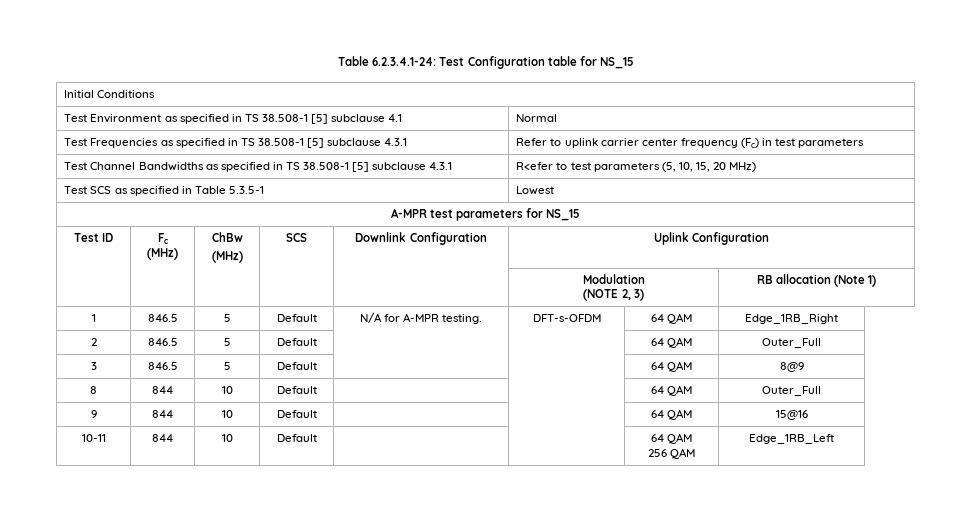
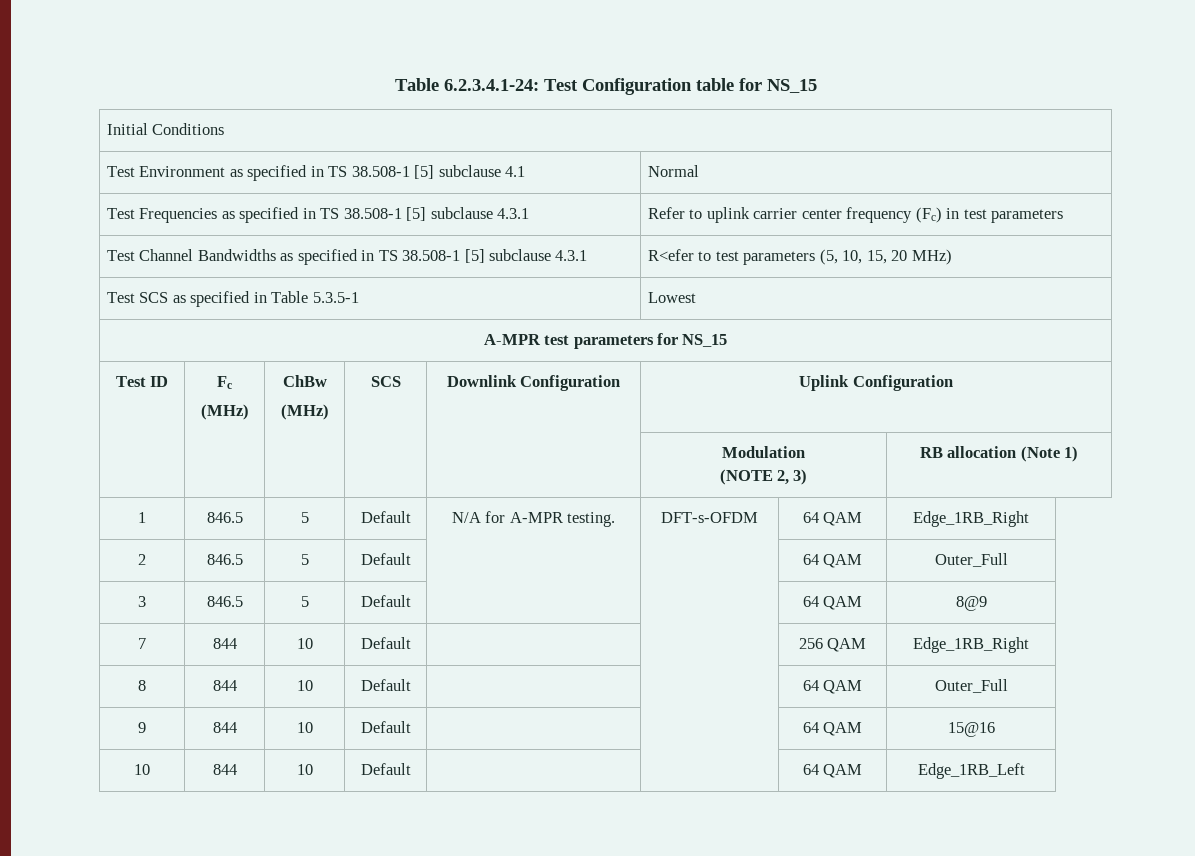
(804, 367) none -> [138,638,146,649] [212,638,237,649] [296,638,313,649] [360,637,411,649] [798,638,867,652] [913,637,1029,653] // 7 | 844 | 10 | Default | | | 256 QAM | Edge_1RB_Right
[81,434,106,442] [152,434,173,442] [221,434,233,442] [276,434,317,442] [650,433,693,444] [647,448,696,459] 10-11 | 844 | 10 | Default | | | 64 QAM // 256 QAM -> [134,764,150,775] [212,764,237,775] [296,764,313,775] [360,763,411,775] [802,764,863,778] 10 | 844 | 10 | Default | | | 64 QAM

